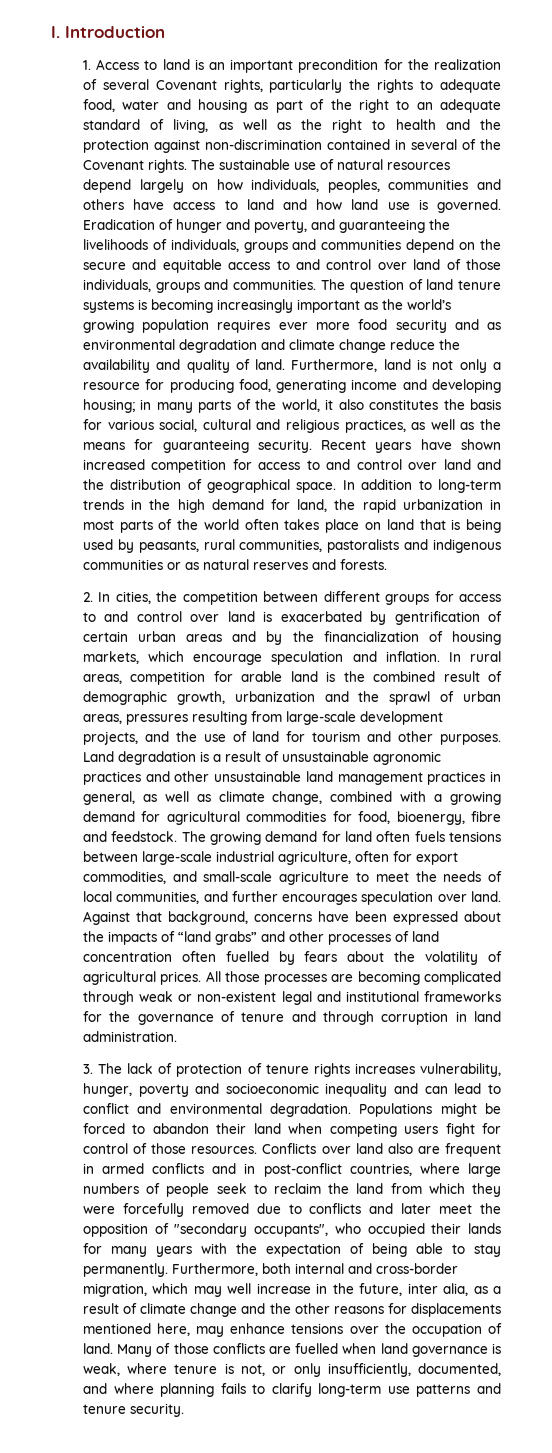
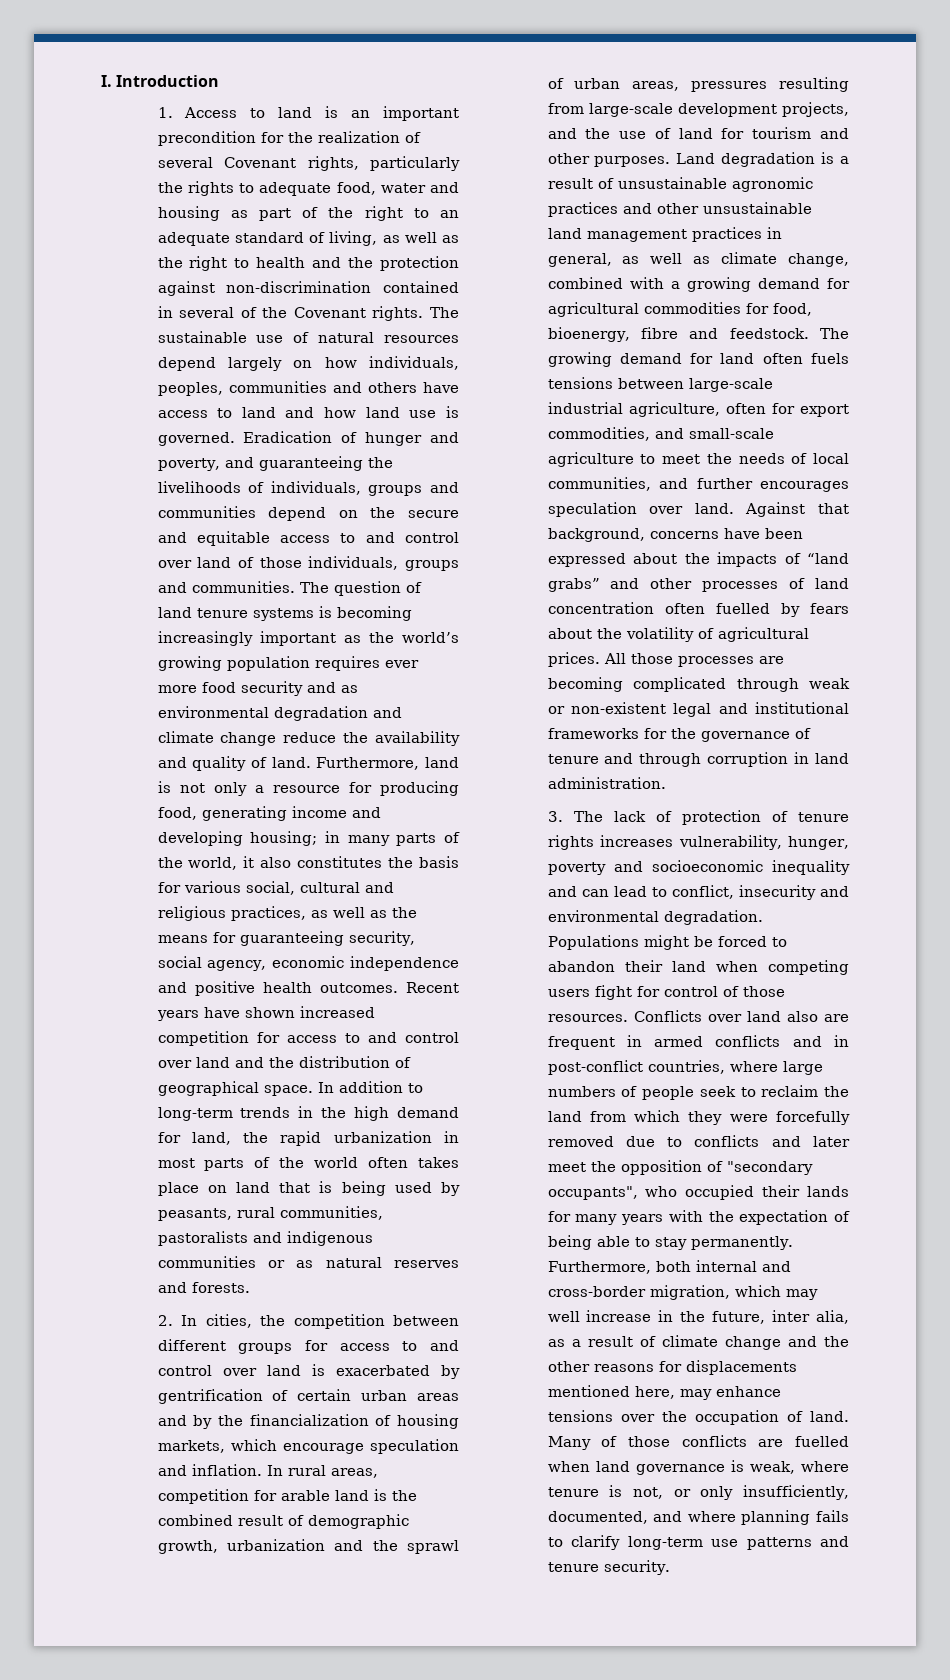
[257,439,312,453] security. -> [348,931,415,946] [157,956,459,971] [157,981,398,996] security, social agency, economic independence and positive health outcomes.
[82,1103,129,1114] conflict -> [671,885,816,900] conflict, insecurity

